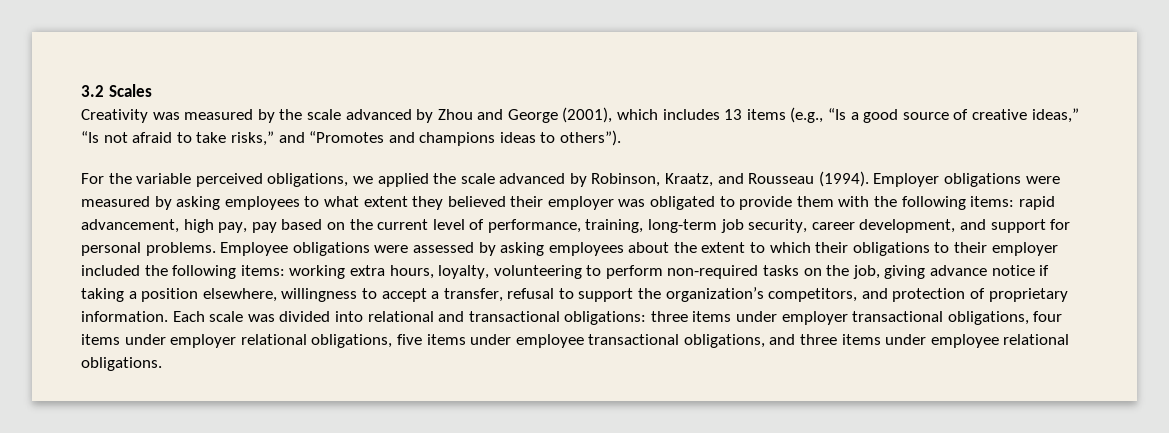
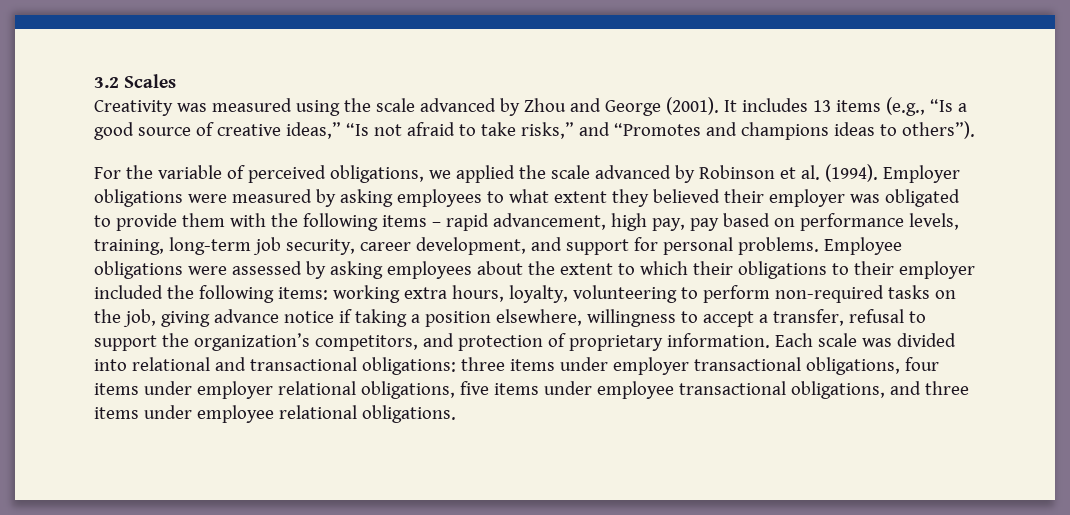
[257,109,275,123] by -> [295,100,340,116] using
[562,107,659,123] (2001), which -> [665,97,737,115] (2001). It
(192, 178) none -> [226,165,245,179] of
[591,173,815,187] Robinson, Kraatz, and Rousseau -> [698,165,820,180] Robinson et al.
[970,196,1015,207] items: -> [381,215,441,227] items –
[349,219,581,233] the current level of performance, -> [799,213,959,231] performance levels,

